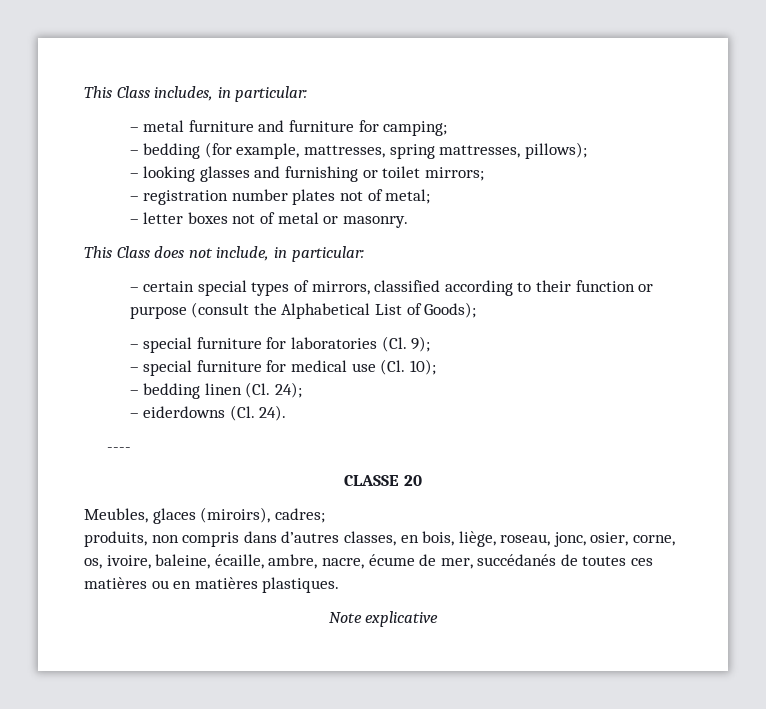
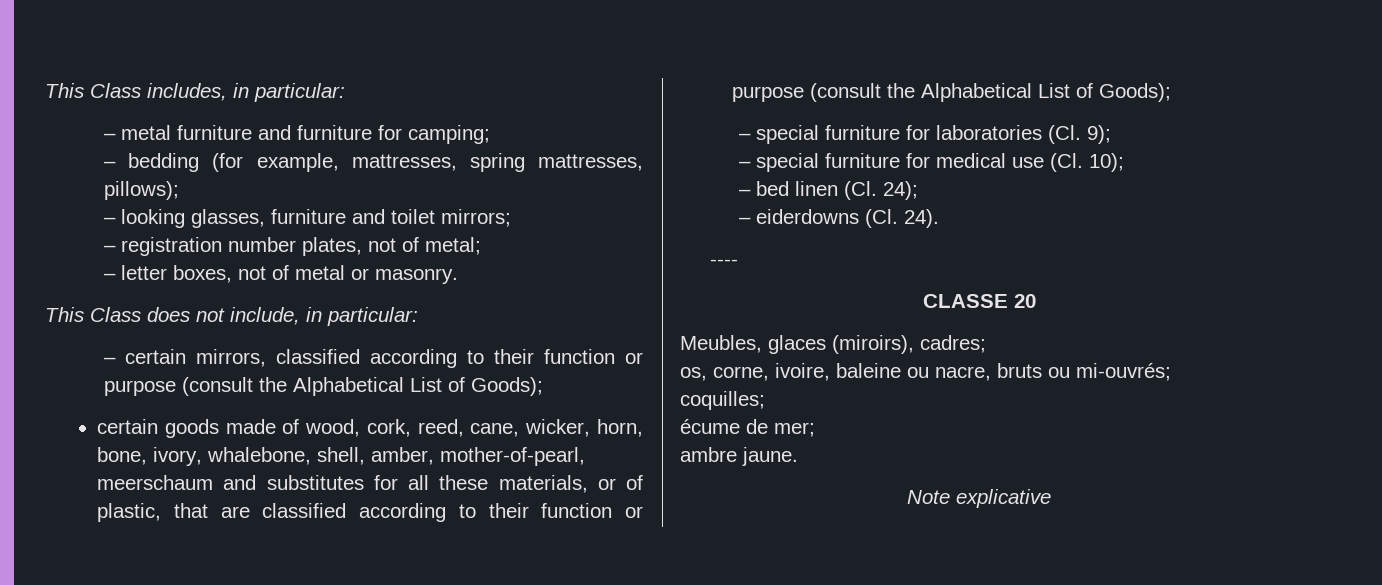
[199,166,378,182] glasses and furnishing or -> [191,209,386,228] glasses, furniture and
[292,189,336,205] plates -> [302,237,363,256] plates,
[187,212,228,224] boxes -> [173,265,233,283] boxes,
[197,280,370,296] special types of mirrors, -> [196,349,643,368] [104,377,544,396] [97,419,643,438] [97,447,586,466] [97,475,644,493] [97,503,250,522] mirrors, classified according to their function or purpose (consult the Alphabetical List of Goods); // certain goods made of wood, cork, reed, cane, wicker, horn, bone, ivory, whalebone, shell, amber, mother-of-pearl, meerschaum and substitutes for all these materials, or of plastic, that are
[143,383,201,399] bedding -> [756,181,790,196] bed
[84,531,676,547] [84,554,654,569] [84,577,340,593] produits, non compris dans d’autres classes, en bois, liège, roseau, jonc, osier, corne, os, ivoire, baleine, écaille, ambre, nacre, écume de mer, succédanés de toutes ces matières ou en matières plastiques. -> [680,363,1171,381] [680,391,765,410] [680,419,815,437] [680,447,798,466] os, corne, ivoire, baleine ou nacre, bruts ou mi-ouvrés; // coquilles; // écume de mer; // ambre jaune.

